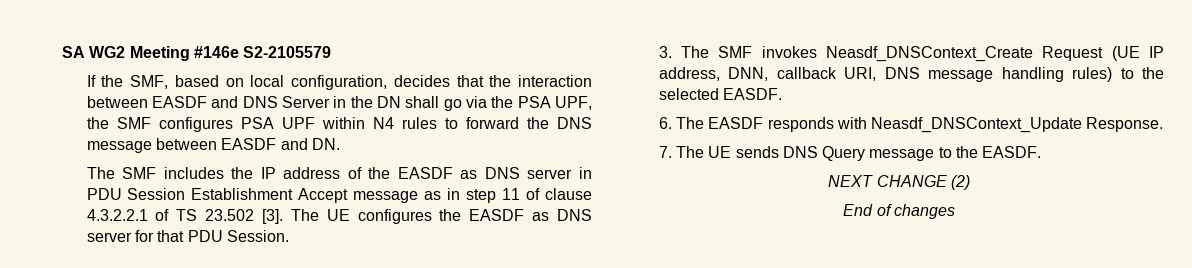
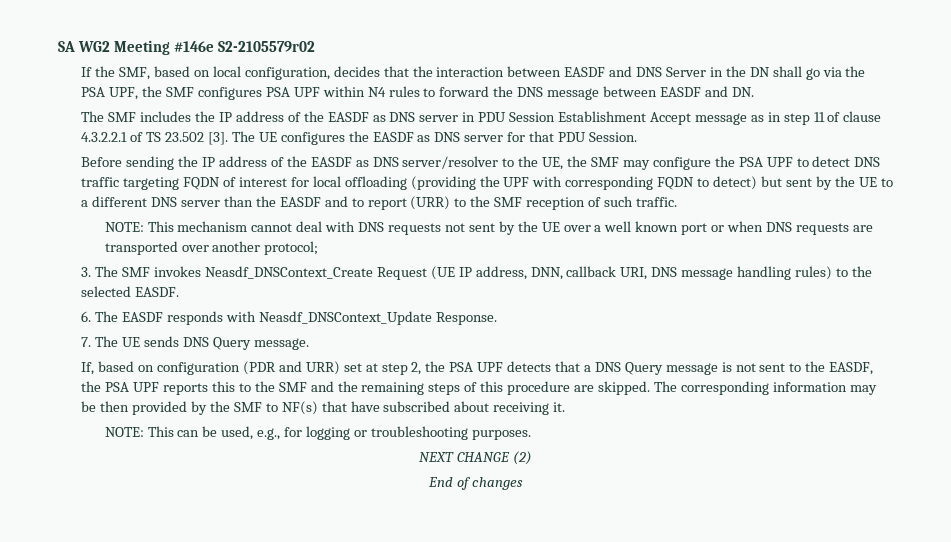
[243,46,332,58] S2-2105579 -> [217,41,315,52] S2-2105579r02
(289, 236) none -> [81,156,881,170] [81,176,893,190] [81,196,677,210] [104,221,873,235] [104,241,319,255] // Before sending the IP address of the EASDF as DNS server/resolver to the UE, the SMF may configure the PSA UPF to detect DNS traffic targeting FQDN of interest for local offloading (providing the UPF with corresponding FQDN to detect) but sent by the UE to a different DNS server than the EASDF and to report (URR) to the SMF reception of such traffic. // NOTE: This mechanism cannot deal with DNS requests not sent by the UE over a well known port or when DNS requests are transported over another protocol;
[869,146,1042,161] message to the EASDF. -> [253,338,309,350] [81,361,874,375] [81,381,877,395] [81,401,566,415] [104,426,531,440] message. // If, based on configuration (PDR and URR) set at step 2, the PSA UPF detects that a DNS Query message is not sent to the EASDF, the PSA UPF reports this to the SMF and the remaining steps of this procedure are skipped. The corresponding information may be then provided by the SMF to NF(s) that have subscribed about receiving it. // NOTE: This can be used, e.g., for logging or troubleshooting purposes.

